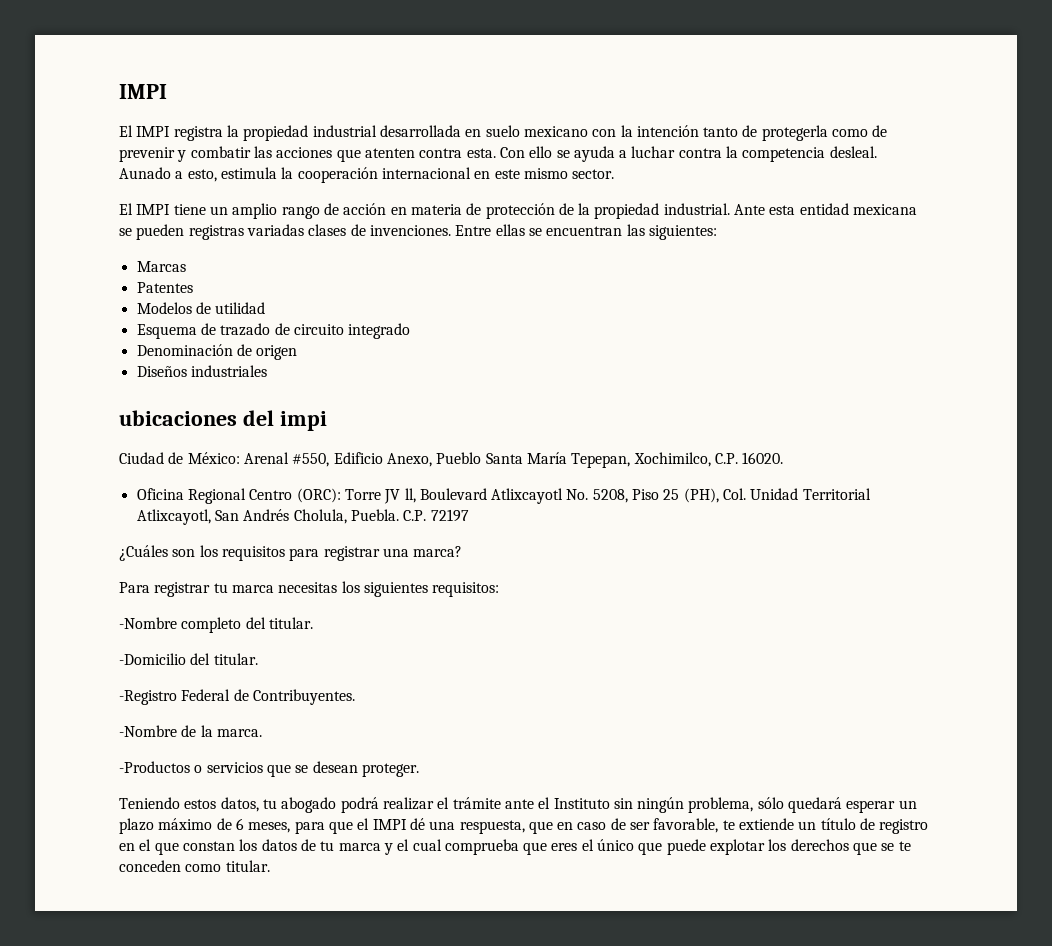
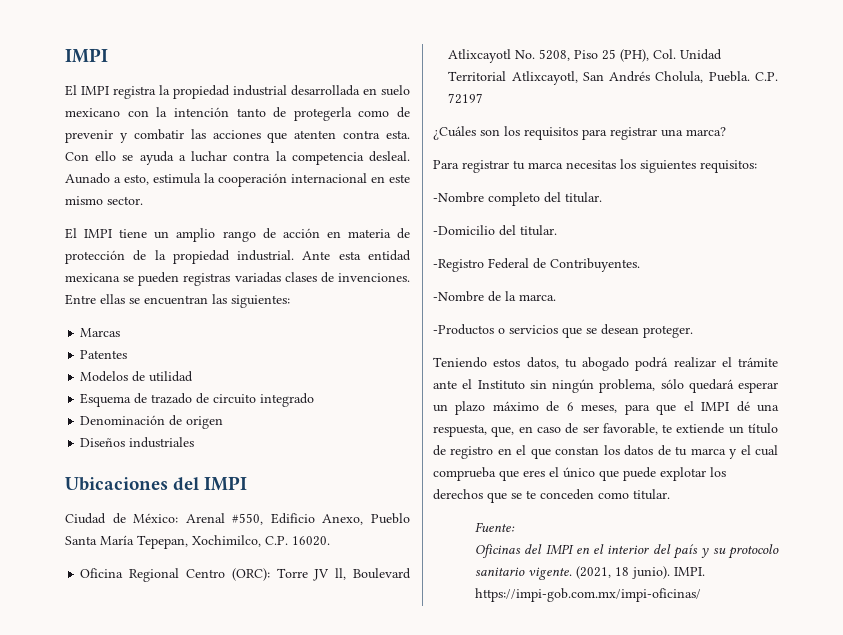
[119,410,327,431] ubicaciones del impi -> [65,476,248,491] Ubicaciones del IMPI
[528,821,553,834] que -> [491,426,515,437] que,
(270, 866) none -> [474,522,515,532] [474,544,779,559] [474,566,705,580] [474,588,701,602] // Fuente: // Oficinas del IMPI en el interior del país y su protocolo sanitario vigente. (2021, 18 junio). IMPI. https://impi-gob.com.mx/impi-oficinas/

